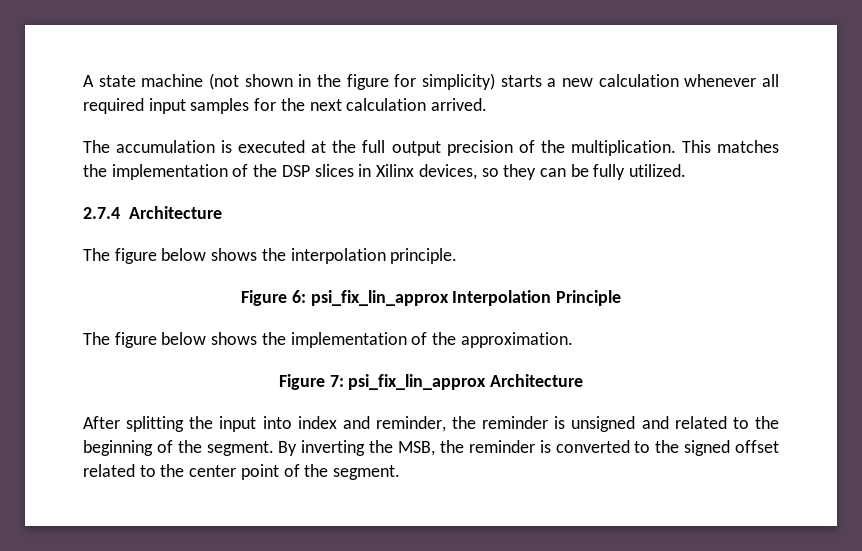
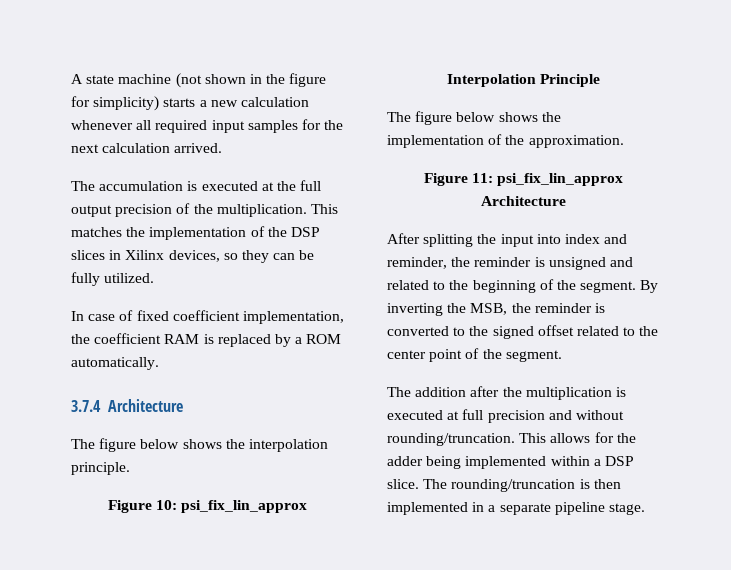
[83,207,120,219] 2.7.4 -> [71,310,344,324] [71,333,342,347] [71,357,159,370] [71,400,101,412] In case of fixed coefficient implementation, the coefficient RAM is replaced by a ROM automatically. // 3.7.4
[291,290,306,303] 6: -> [156,500,177,510] 10:
[329,375,344,387] 7: -> [472,173,493,183] 11:
(401, 472) none -> [387,386,626,400] [387,409,624,423] [387,432,636,446] [387,456,634,469] [387,479,621,492] [387,502,645,515] // The addition after the multiplication is executed at full precision and without rounding/truncation. This allows for the adder being implemented within a DSP slice. The rounding/truncation is then implemented in a separate pipeline stage.

